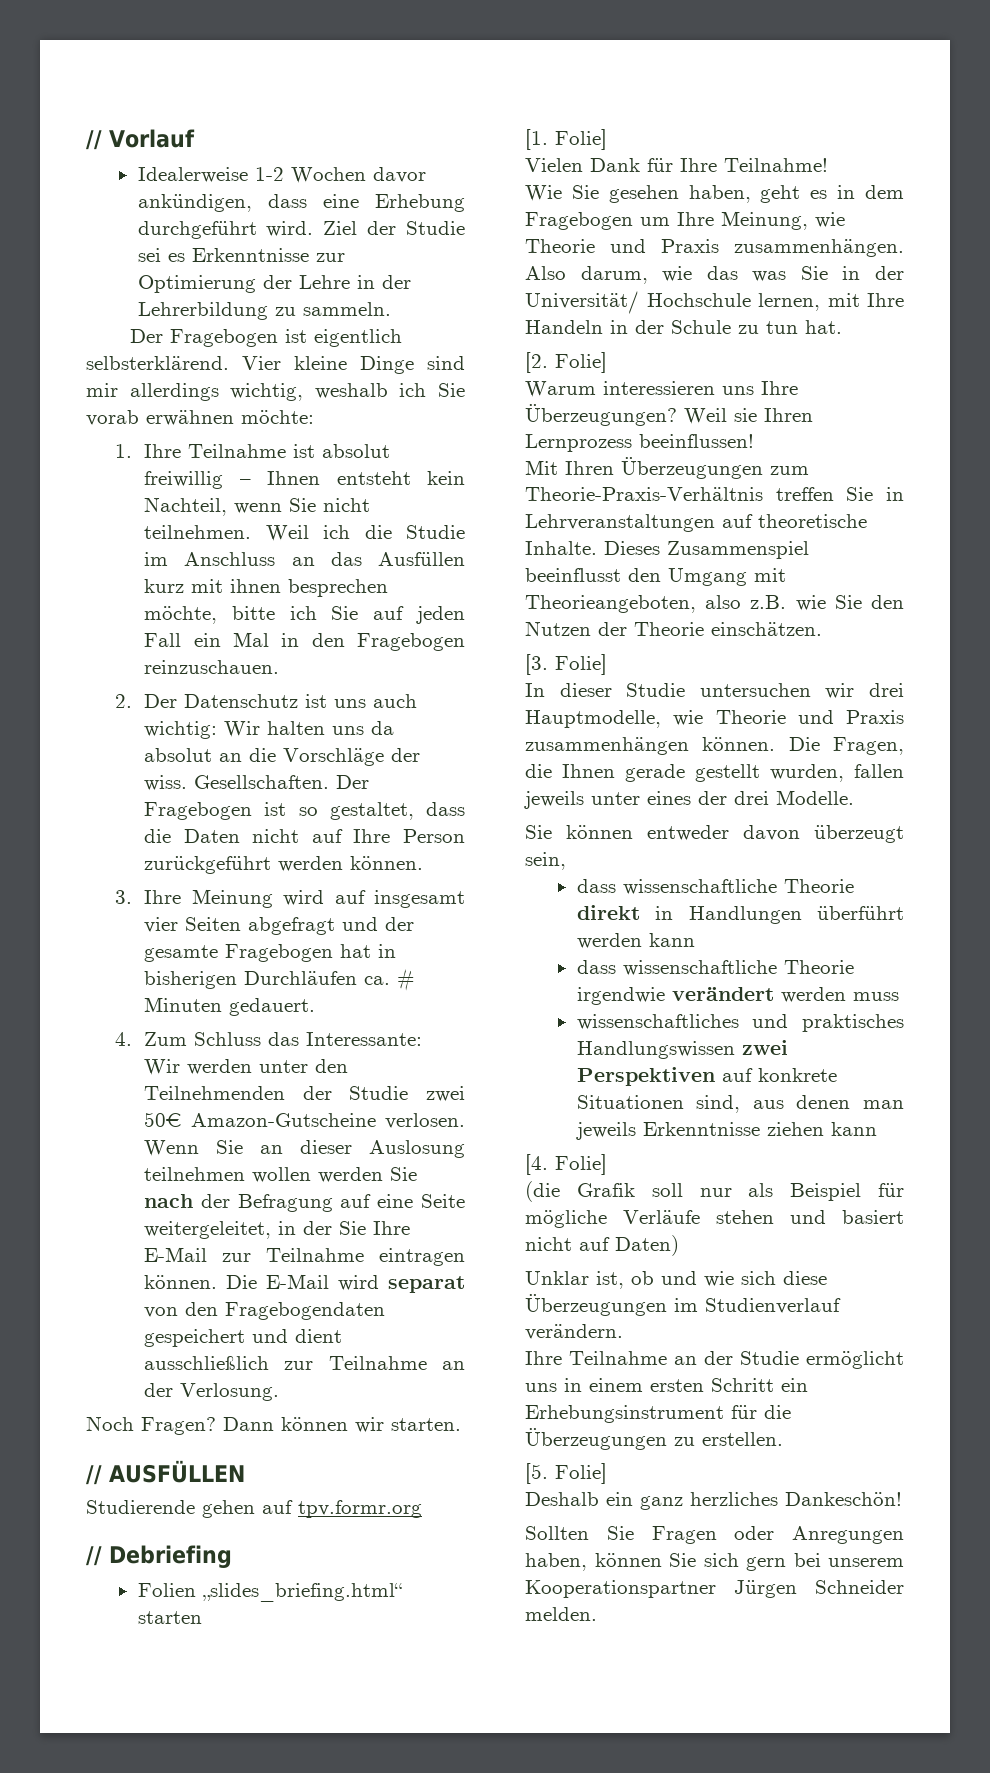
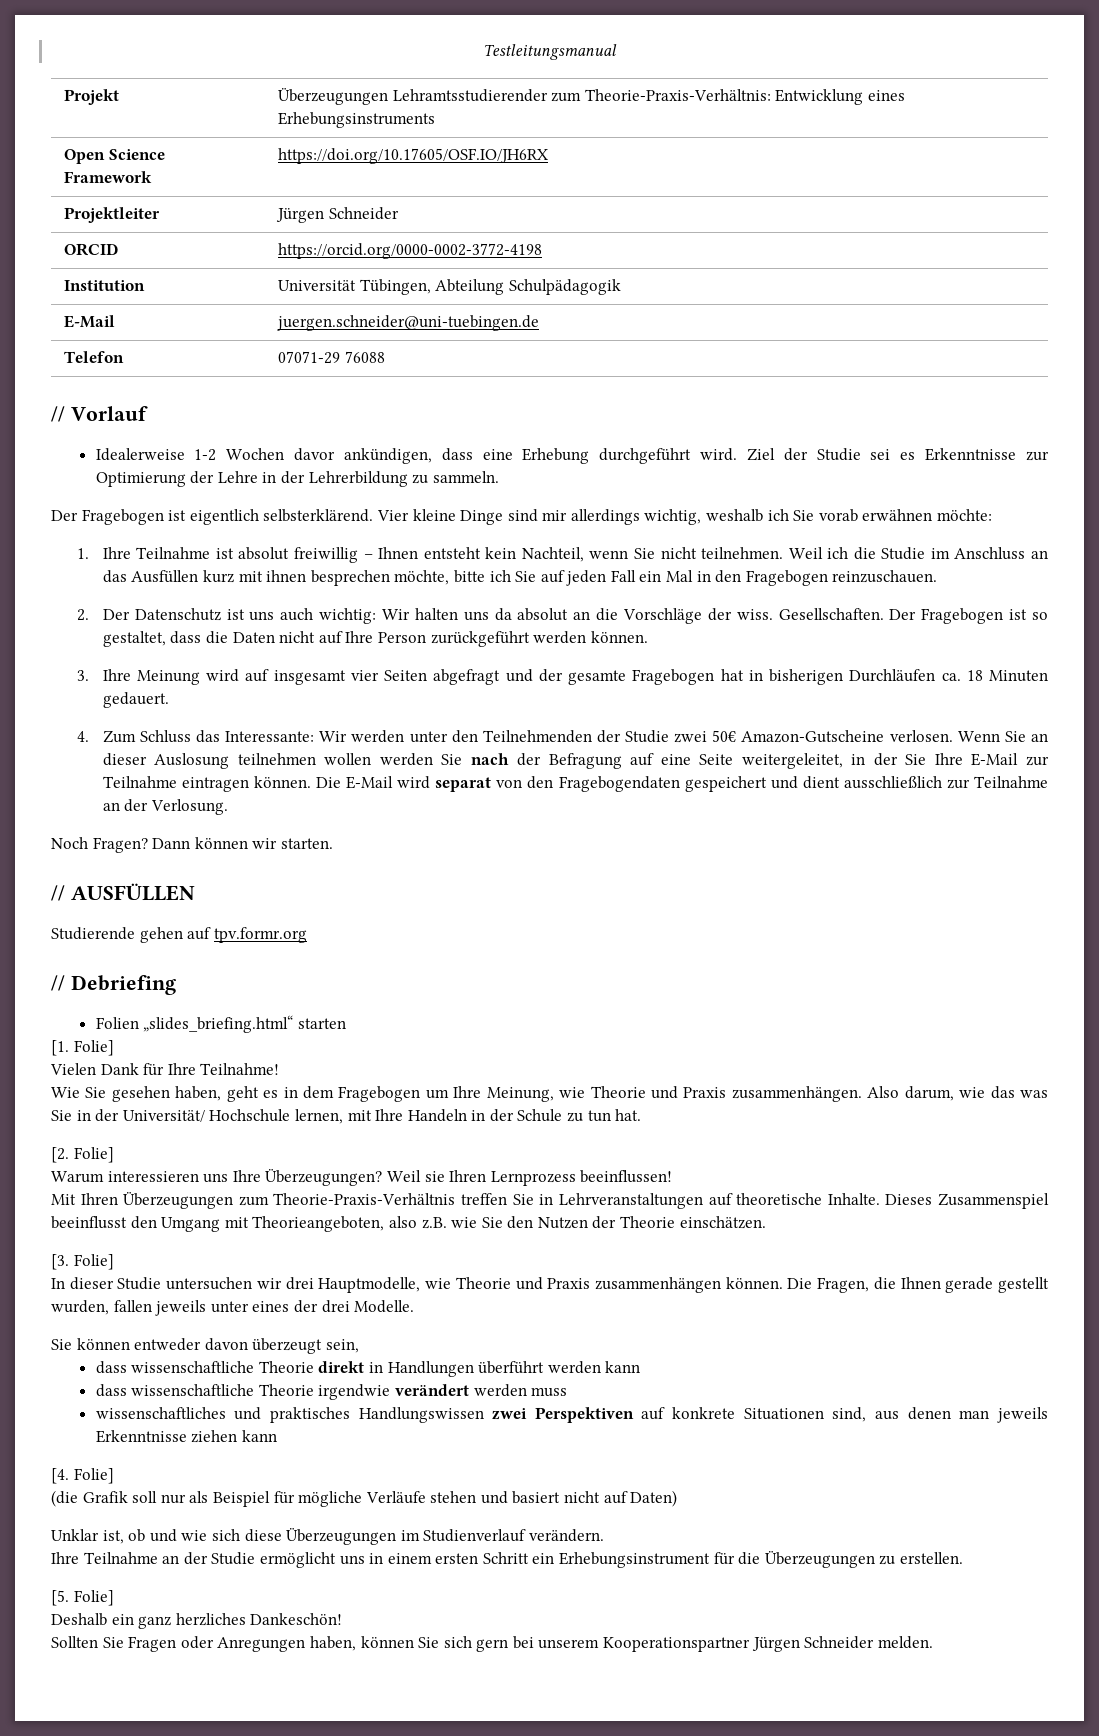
(86, 140) none -> [483,44,617,60] [64,89,120,105] [278,88,906,105] [278,112,436,128] [64,149,165,164] [64,171,153,183] [278,148,549,164] [64,207,161,223] [276,207,399,223] [64,243,119,256] [278,243,543,259] [64,280,146,291] [278,279,621,295] [64,315,116,328] [277,315,540,331] [64,351,125,363] [278,351,385,364] Testleitungsmanual // Projekt | Überzeugungen Lehramtsstudierender zum Theorie-Praxis-Verhältnis: Entwicklung eines Erhebungsinstruments // Open Science Framework | https://doi.org/10.17605/OSF.IO/JH6RX // Projektleiter | Jürgen Schneider // ORCID | https://orcid.org/0000-0002-3772-4198 // Institution | Universität Tübingen, Abteilung Schulpädagogik // E-Mail | juergen.schneider@uni-tuebingen.de // Telefon | 07071-29 76088 //
[397,968,416,991] # -> [966,670,983,681] 18

